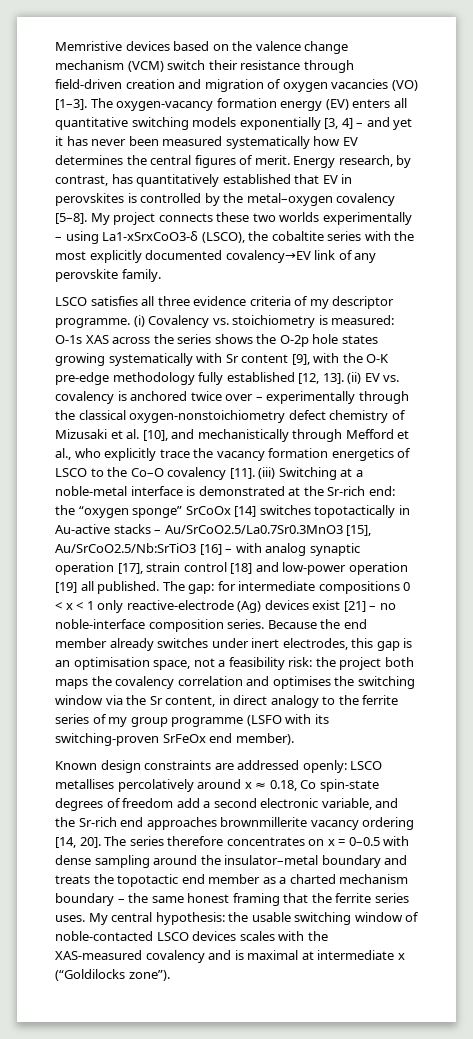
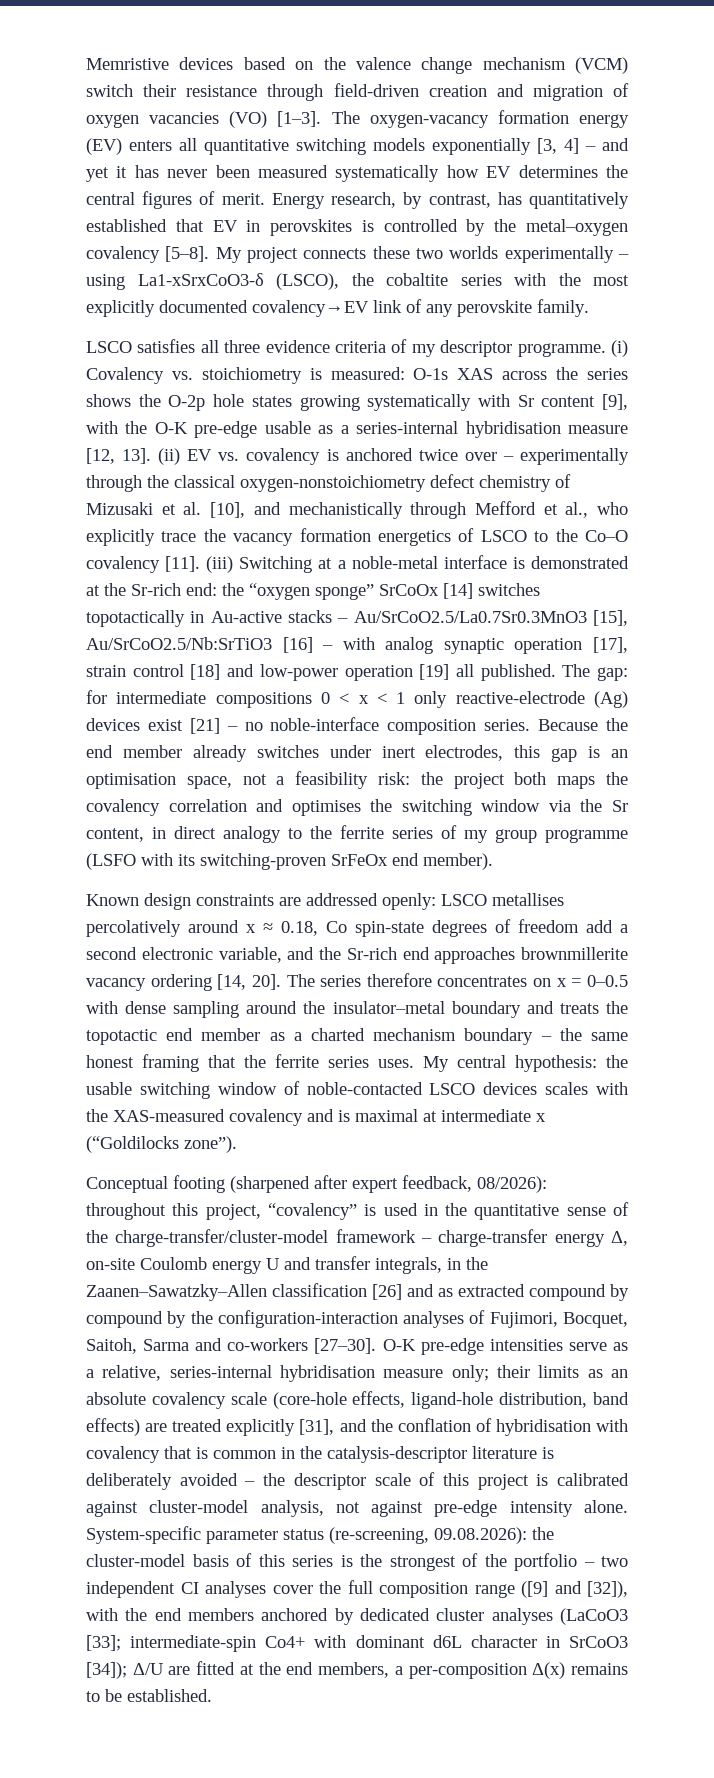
[112,372,295,385] methodology fully established -> [264,421,628,438] usable as a series-internal hybridisation measure
(170, 975) none -> [86,1175,547,1193] [86,1202,629,1220] [86,1229,628,1247] [86,1256,488,1274] [86,1283,629,1301] [86,1310,628,1328] [86,1338,628,1355] [86,1365,628,1382] [86,1391,629,1409] [86,1418,629,1436] [86,1446,554,1463] [86,1472,629,1490] [86,1500,628,1517] [86,1526,554,1544] [86,1553,628,1571] [86,1580,628,1598] [86,1608,628,1625] [86,1635,628,1652] [86,1661,628,1679] [86,1689,212,1702] // Conceptual footing (sharpened after expert feedback, 08/2026): throughout this project, “covalency” is used in the quantitative sense of the charge-transfer/cluster-model framework – charge-transfer energy Δ, on-site Coulomb energy U and transfer integrals, in the Zaanen–Sawatzky–Allen classification [26] and as extracted compound by compound by the configuration-interaction analyses of Fujimori, Bocquet, Saitoh, Sarma and co-workers [27–30]. O-K pre-edge intensities serve as a relative, series-internal hybridisation measure only; their limits as an absolute covalency scale (core-hole effects, ligand-hole distribution, band effects) are treated explicitly [31], and the conflation of hybridisation with covalency that is common in the catalysis-descriptor literature is deliberately avoided – the descriptor scale of this project is calibrated against cluster-model analysis, not against pre-edge intensity alone. System-specific parameter status (re-screening, 09.08.2026): the cluster-model basis of this series is the strongest of the portfolio – two independent CI analyses cover the full composition range ([9] and [32]), with the end members anchored by dedicated cluster analyses (LaCoO3 [33]; intermediate-spin Co4+ with dominant d6L character in SrCoO3 [34]); Δ/U are fitted at the end members, a per-composition Δ(x) remains to be established.

